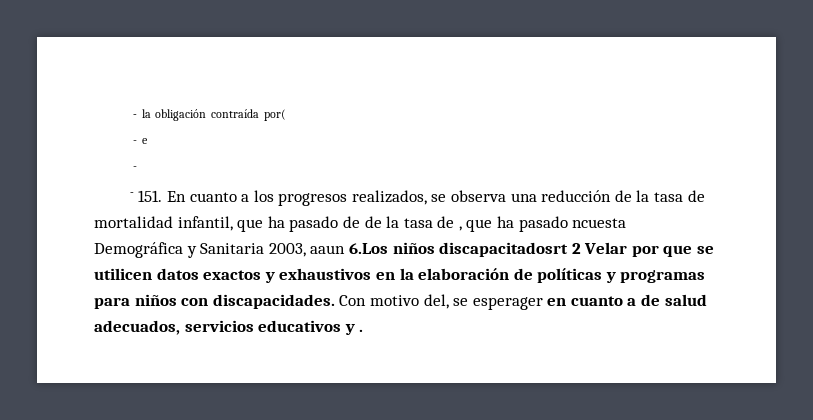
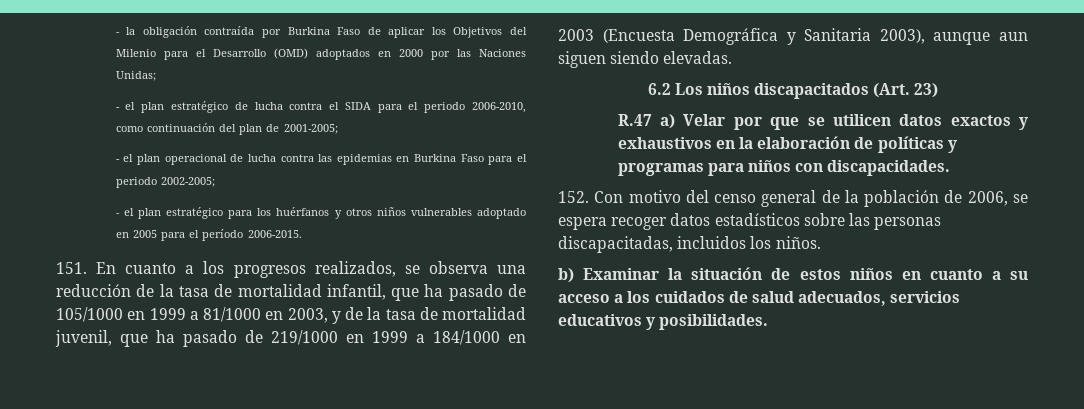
[263,109,286,121] [133,138,148,144] [133,166,138,170] [129,192,134,196] por( // - e // - // - -> [262,27,527,38] [115,48,526,60] [115,71,156,81] [115,101,526,113] [115,123,338,135] [115,154,527,165] [115,177,215,188] [115,207,526,219] [115,229,302,241] por Burkina Faso de aplicar los Objetivos del Milenio para el Desarrollo (OMD) adoptados en 2000 por las Naciones Unidas; // - el plan estratégico de lucha contra el SIDA para el periodo 2006-2010, como continuación del plan de 2001-2005; // - el plan operacional de lucha contra las epidemias en Burkina Faso para el periodo 2002-2005; // - el plan estratégico para los huérfanos y otros niños vulnerables adoptado en 2005 para el período 2006-2015. //
[364,216,627,232] [94,242,581,258] de la tasa de , que ha pasado ncuesta Demográfica y Sanitaria 2003, aaun 6.Los niños discapacitadosrt 2 -> [56,307,526,324] [55,330,526,347] [558,28,1028,45] [558,51,733,68] [647,83,939,99] [617,114,676,129] 105/1000 en 1999 a 81/1000 en 2003, y de la tasa de mortalidad juvenil, que ha pasado de 219/1000 en 1999 a 184/1000 en 2003 (Encuesta Demográfica y Sanitaria 2003), aunque aun siguen siendo elevadas. // 6.2 Los niños discapacitados (Art. 23) // R.47 a)
(335, 301) none -> [558,191,589,203] // 152.
[423,294,637,310] del, se esperager en cuanto a -> [685,190,1028,207] [558,213,942,230] [558,236,821,253] [558,267,1028,283] [558,291,725,303] del censo general de la población de 2006, se espera recoger datos estadísticos sobre las personas discapacitadas, incluidos los niños. // b) Examinar la situación de estos niños en cuanto a su acceso a los cuidados
[359,329,364,332] . -> [659,314,769,330] posibilidades.

